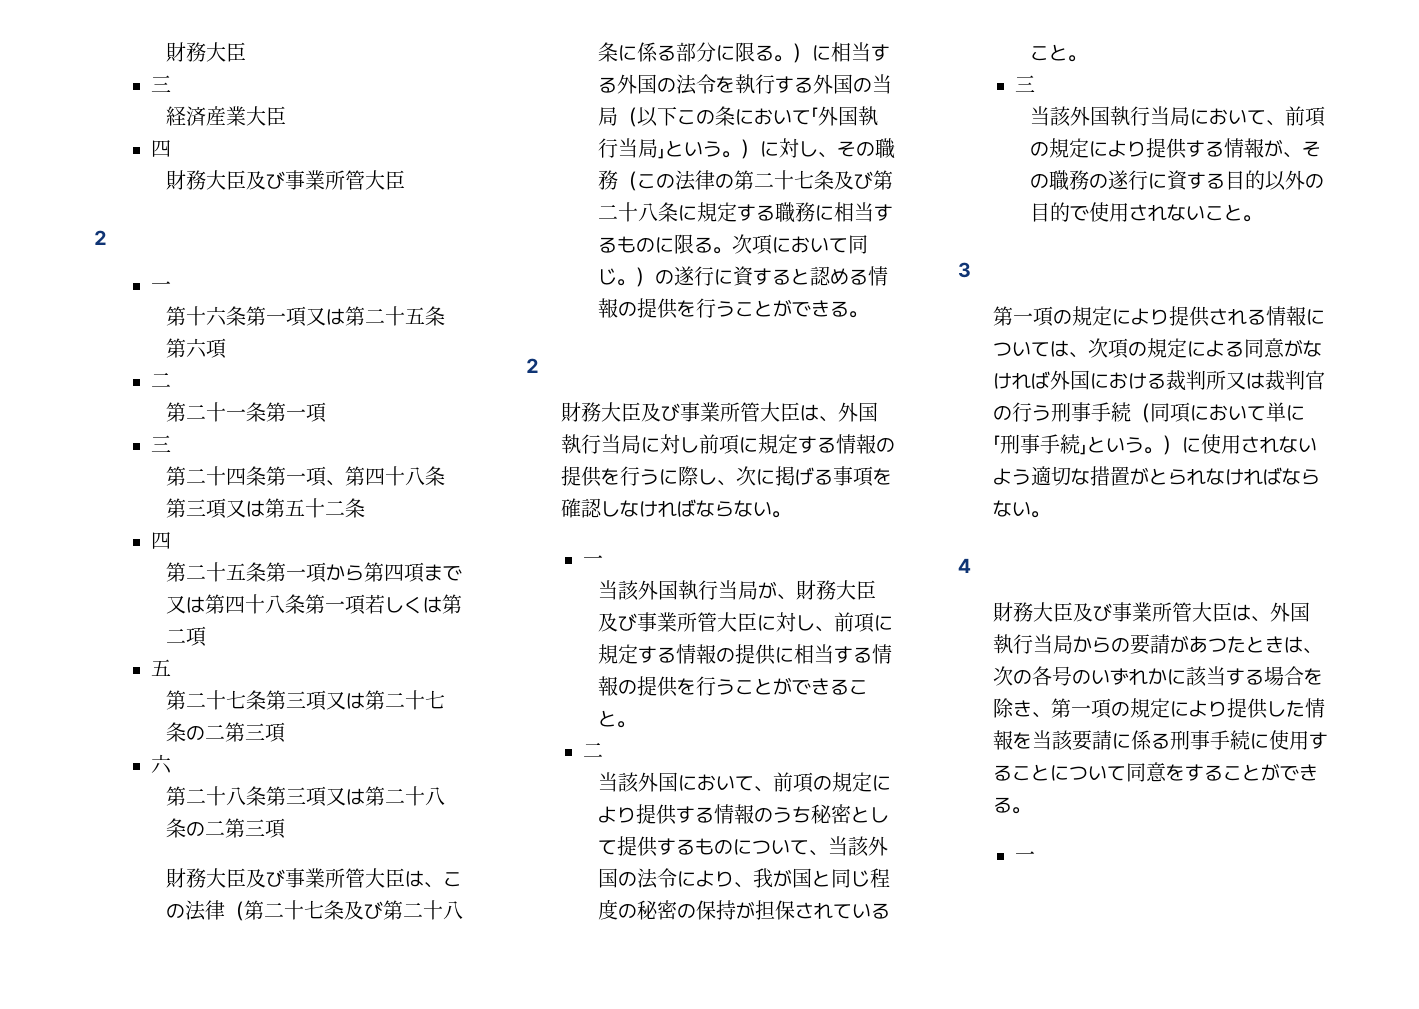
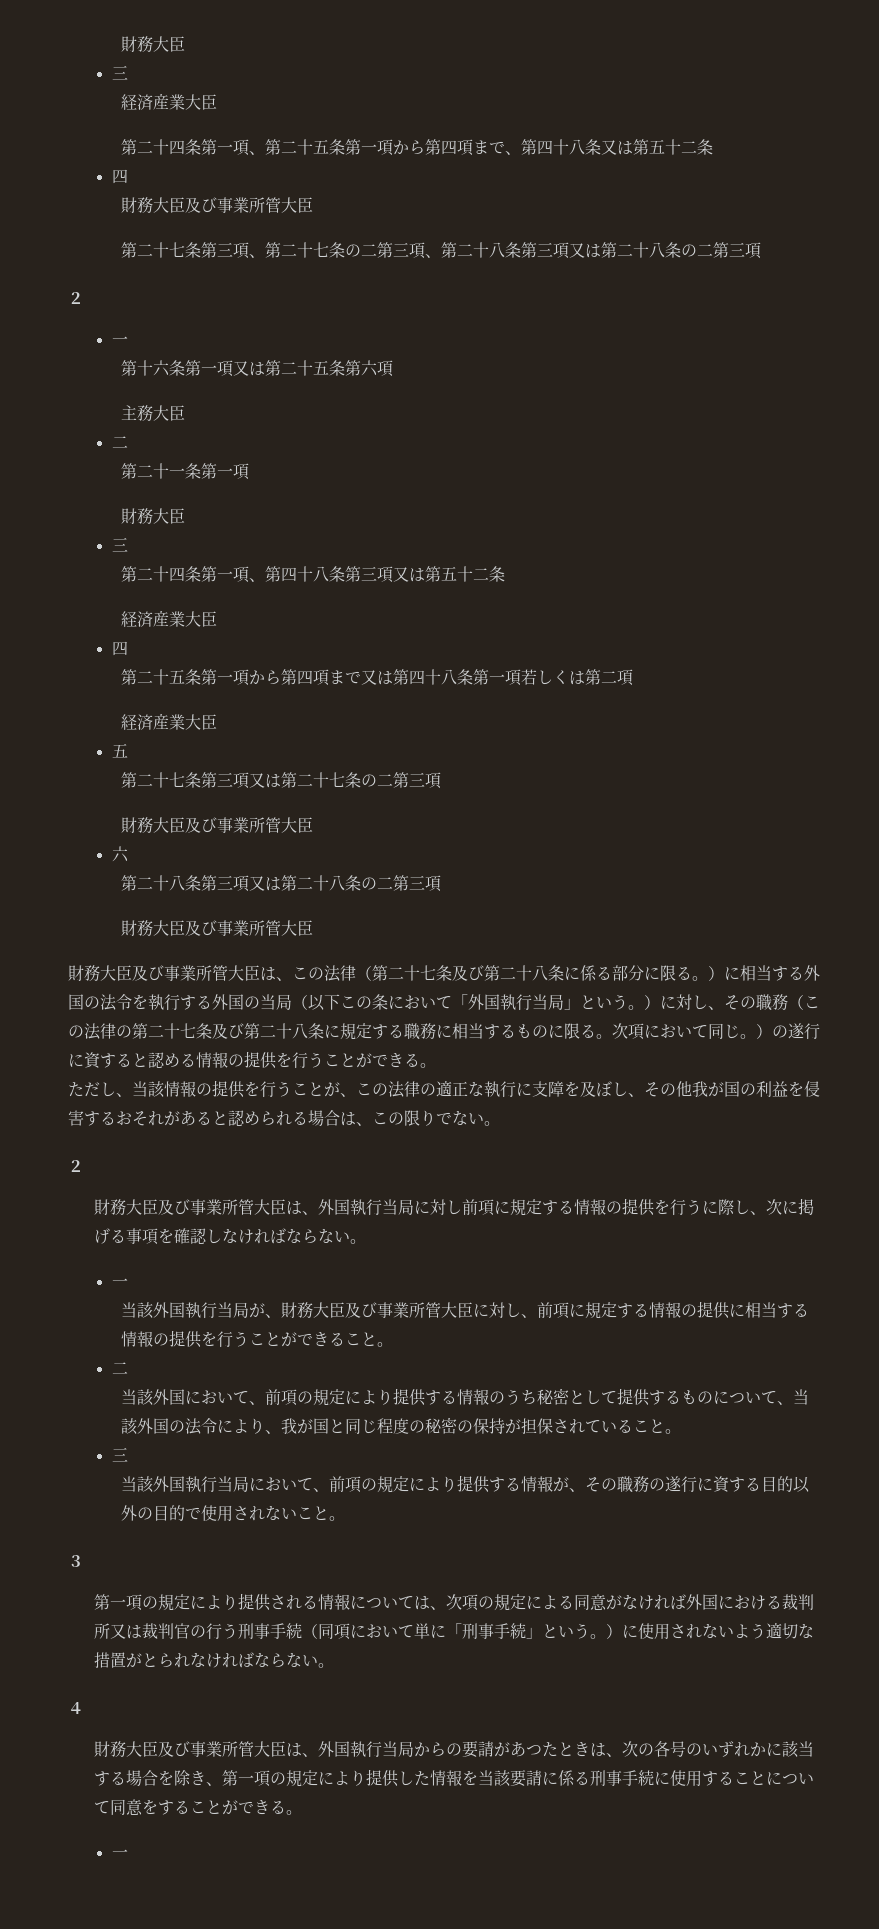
(287, 116) none -> [120,139,713,156] // 第二十四条第一項、第二十五条第一項から第四項まで、第四十八条又は第五十二条
(406, 180) none -> [120,242,761,259] // 第二十七条第三項、第二十七条の二第三項、第二十八条第三項又は第二十八条の二第三項
(227, 348) none -> [120,405,185,421] // 主務大臣
(327, 412) none -> [120,508,185,524] // 財務大臣
(366, 508) none -> [120,610,217,627] // 経済産業大臣
(207, 636) none -> [120,713,217,730] // 経済産業大臣
(286, 732) none -> [120,817,313,833] // 財務大臣及び事業所管大臣
(406, 878) none -> [68,965,260,981] // 財務大臣及び事業所管大臣
(869, 314) none -> [68,1080,820,1098] [68,1110,500,1126] // ただし、当該情報の提供を行うことが、この法律の適正な執行に支障を及ぼし、その他我が国の利益を侵害するおそれがあると認められる場合は、この限りでない。

